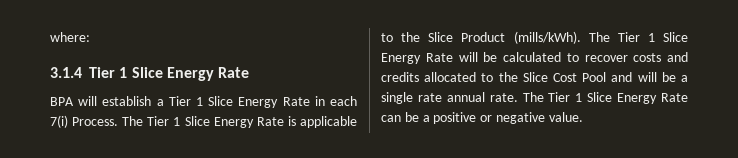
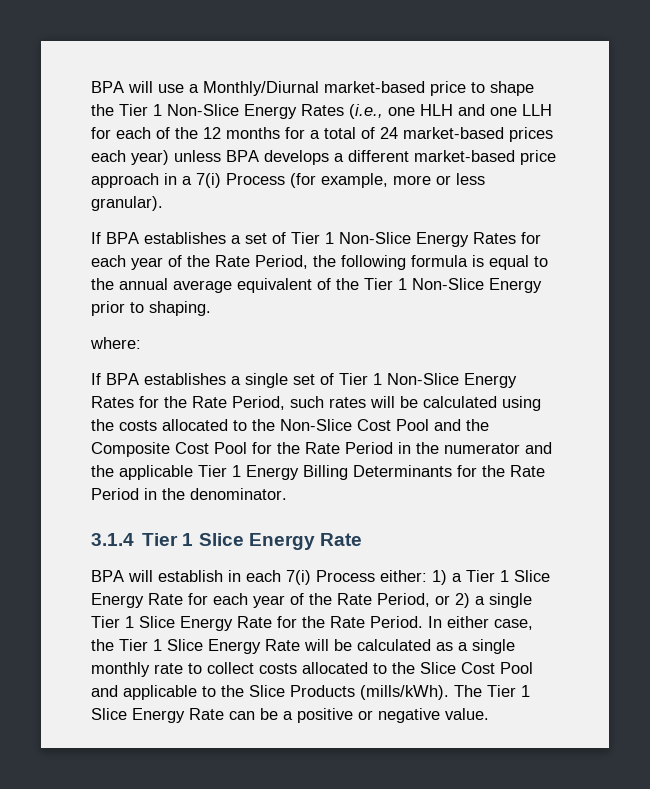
[50,32,90,42] where: -> [91,81,534,96] [91,104,552,119] [91,127,553,142] [91,150,556,165] [91,173,485,188] [91,196,163,211] [91,232,541,247] [91,255,548,270] [91,278,542,293] [91,301,211,316] [90,337,141,349] [91,373,517,388] [91,396,541,411] [91,419,489,431] [91,442,552,457] [91,465,545,480] [91,488,287,500] BPA will use a Monthly/Diurnal market-based price to shape the Tier 1 Non-Slice Energy Rates (i.e., one HLH and one LLH for each of the 12 months for a total of 24 market-based prices each year) unless BPA develops a different market-based price approach in a 7(i) Process (for example, more or less granular). // If BPA establishes a set of Tier 1 Non-Slice Energy Rates for each year of the Rate Period, the following formula is equal to the annual average equivalent of the Tier 1 Non-Slice Energy prior to shaping. // where: // If BPA establishes a single set of Tier 1 Non-Slice Energy Rates for the Rate Period, such rates will be calculated using the costs allocated to the Non-Slice Cost Pool and the Composite Cost Pool for the Rate Period in the numerator and the applicable Tier 1 Energy Billing Determinants for the Rate Period in the denominator.
(152, 101) none -> [228,570,447,585] in each 7(i) Process either: 1)
[314,96,357,106] [50,115,357,128] [381,31,610,44] in each 7(i) Process. The Tier 1 Slice Energy Rate is applicable to the Slice Product (mills/kWh). The -> [188,593,532,608] [91,616,533,631] [91,639,114,651] for each year of the Rate Period, or 2) a single Tier 1 Slice Energy Rate for the Rate Period. In either case, the
[566,52,688,62] [381,72,419,82] to recover costs and credits -> [436,639,515,654] [91,662,297,677] as a single monthly rate to collect costs
[637,72,688,82] [381,92,518,104] will be a single rate annual rate. -> [123,685,449,700] applicable to the Slice Products (mills/kWh).

